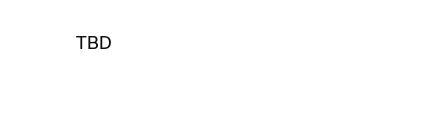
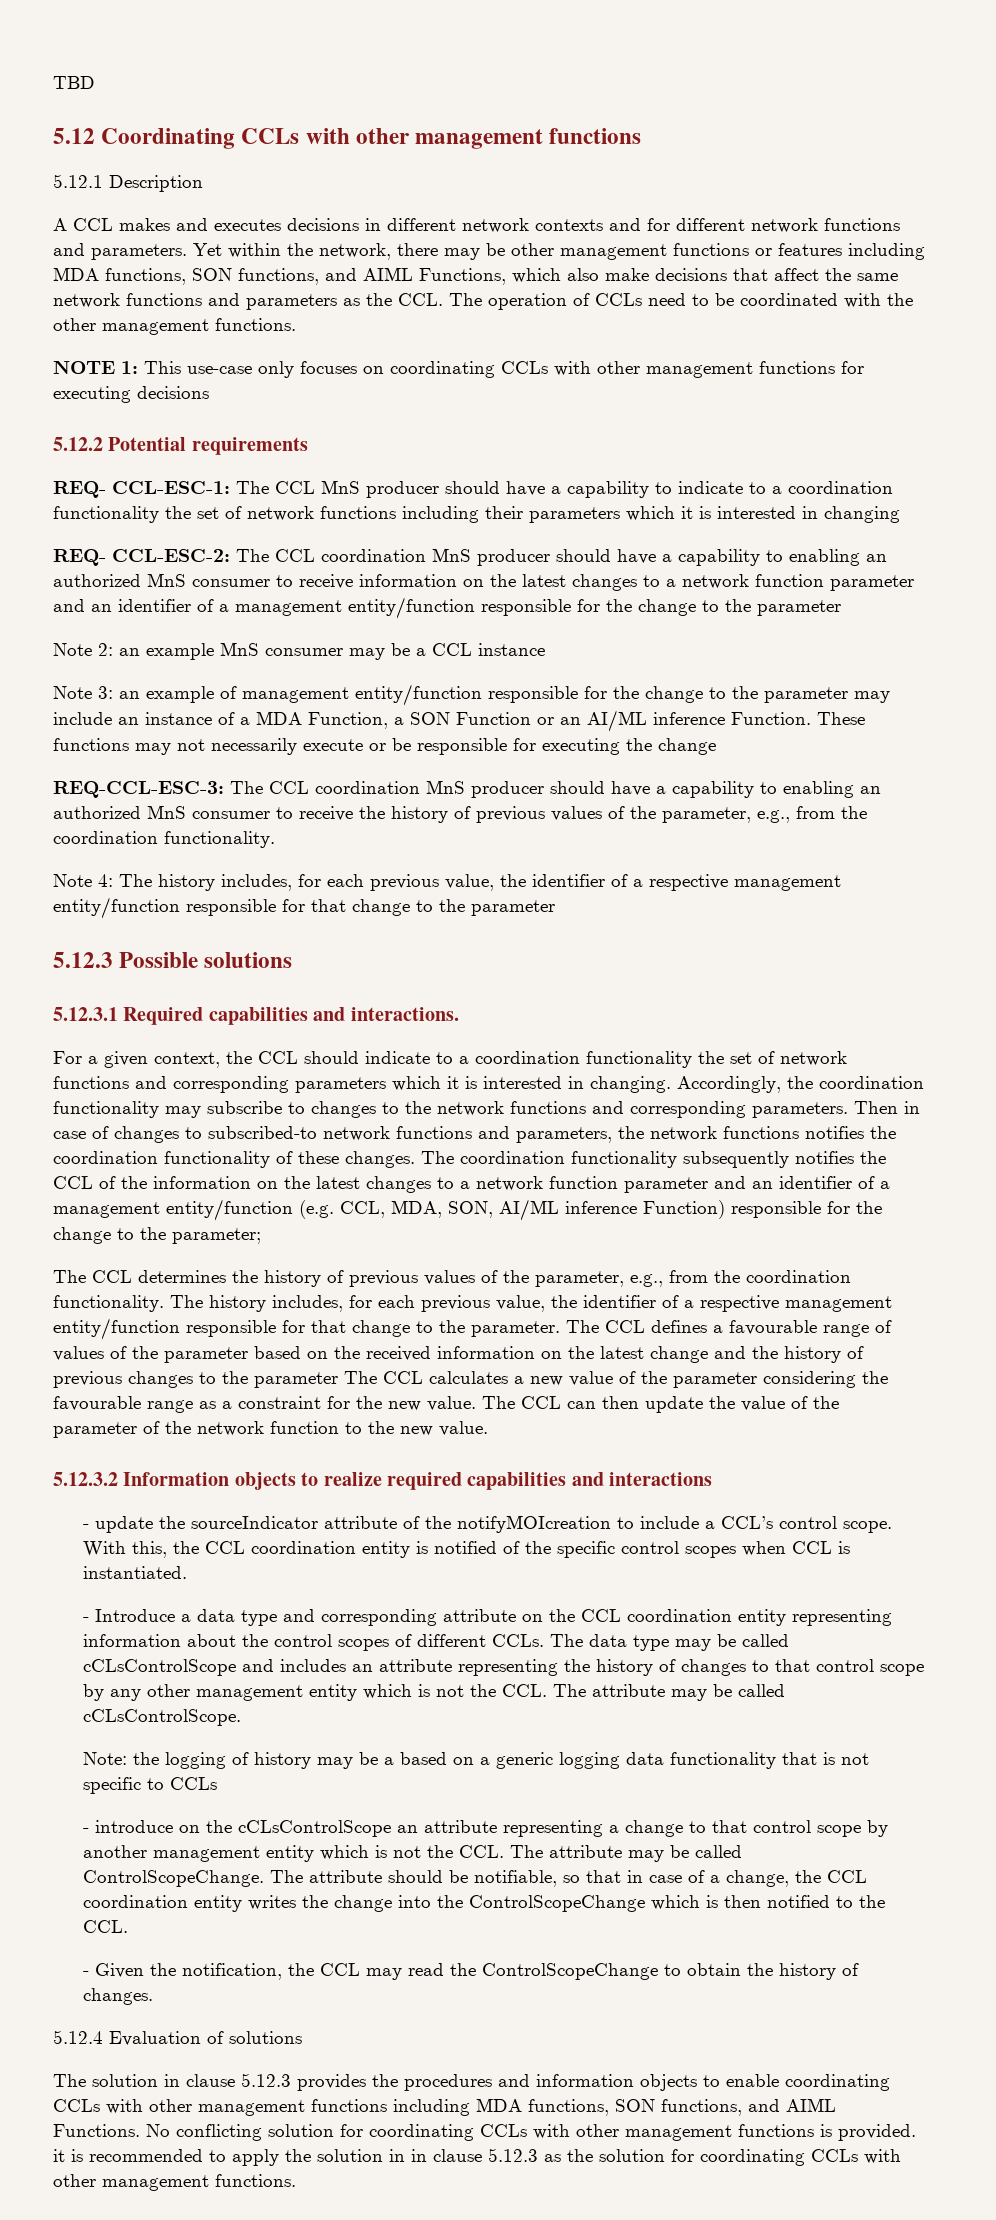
(112, 42) none -> [53,128,642,149] [53,174,203,192] [53,218,900,233] [53,243,925,260] [53,267,898,285] [53,293,913,310] [53,318,296,335] [53,361,864,378] [53,386,209,403] [53,437,308,455] [53,480,893,498] [53,506,900,523] [53,548,887,566] [53,573,914,591] [53,597,841,619] [53,642,545,660] [53,684,890,706] [53,710,865,732] [53,738,716,755] [53,780,881,798] [53,805,867,823] [53,831,275,848] [53,874,841,891] [53,897,555,919] [53,952,293,968] [53,1007,459,1025] [53,1051,847,1068] [53,1076,924,1093] [53,1101,920,1118] [53,1126,896,1143] [53,1151,886,1168] [53,1176,890,1193] [53,1199,882,1221] [53,1227,261,1244] [53,1270,851,1287] [53,1295,892,1312] [53,1318,892,1340] [53,1346,864,1363] [53,1371,888,1388] [53,1396,839,1413] [53,1421,488,1438] [53,1472,713,1490] [83,1515,893,1533] [83,1541,851,1558] [83,1566,188,1579] [83,1609,893,1626] [83,1634,790,1651] [83,1659,925,1676] [83,1684,786,1701] [83,1709,242,1726] [83,1752,870,1769] [83,1777,218,1794] [83,1820,889,1837] [83,1845,743,1862] [83,1870,868,1887] [83,1895,886,1912] [83,1920,129,1933] [83,1963,860,1980] [83,1988,154,2005] [53,2030,302,2046] [53,2073,890,2091] [53,2098,836,2116] [53,2124,916,2141] [53,2148,901,2166] [53,2174,296,2191] // 5.12 Coordinating CCLs with other management functions // 5.12.1 Description // A CCL makes and executes decisions in different network contexts and for different network functions and parameters. Yet within the network, there may be other management functions or features including MDA functions, SON functions, and AIML Functions, which also make decisions that affect the same network functions and parameters as the CCL. The operation of CCLs need to be coordinated with the other management functions. // NOTE 1: This use-case only focuses on coordinating CCLs with other management functions for executing decisions // 5.12.2 Potential requirements // REQ- CCL-ESC-1: The CCL MnS producer should have a capability to indicate to a coordination functionality the set of network functions including their parameters which it is interested in changing // REQ- CCL-ESC-2: The CCL coordination MnS producer should have a capability to enabling an authorized MnS consumer to receive information on the latest changes to a network function parameter and an identifier of a management entity/function responsible for the change to the parameter // Note 2: an example MnS consumer may be a CCL instance // Note 3: an example of management entity/function responsible for the change to the parameter may include an instance of a MDA Function, a SON Function or an AI/ML inference Function. These functions may not necessarily execute or be responsible for executing the change // REQ-CCL-ESC-3: The CCL coordination MnS producer should have a capability to enabling an authorized MnS consumer to receive the history of previous values of the parameter, e.g., from the coordination functionality. // Note 4: The history includes, for each previous value, the identifier of a respective management entity/function responsible for that change to the parameter // 5.12.3 Possible solutions // 5.12.3.1 Required capabilities and interactions. // For a given context, the CCL should indicate to a coordination functionality the set of network functions and corresponding parameters which it is interested in changing. Accordingly, the coordination functionality may subscribe to changes to the network functions and corresponding parameters. Then in case of changes to subscribed-to network functions and parameters, the network functions notifies the coordination functionality of these changes. The coordination functionality subsequently notifies the CCL of the information on the latest changes to a network function parameter and an identifier of a management entity/function (e.g. CCL, MDA, SON, AI/ML inference Function) responsible for the change to the parameter; // The CCL determines the history of previous values of the parameter, e.g., from the coordination functionality. The history includes, for each previous value, the identifier of a respective management entity/function responsible for that change to the parameter. The CCL defines a favourable range of values of the parameter based on the received information on the latest change and the history of previous changes to the parameter The CCL calculates a new value of the parameter considering the favourable range as a constraint for the new value. The CCL can then update the value of the parameter of the network function to the new value. // 5.12.3.2 Information objects to realize required capabilities and interactions // - update the sourceIndicator attribute of the notifyMOIcreation to include a CCL’s control scope. With this, the CCL coordination entity is notified of the specific control scopes when CCL is instantiated. // - Introduce a data type and corresponding attribute on the CCL coordination entity representing information about the control scopes of different CCLs. The data type may be called cCLsControlScope and includes an attribute representing the history of changes to that control scope by any other management entity which is not the CCL. The attribute may be called cCLsControlScope. // Note: the logging of history may be a based on a generic logging data functionality that is not specific to CCLs // - introduce on the cCLsControlScope an attribute representing a change to that control scope by another management entity which is not the CCL. The attribute may be called ControlScopeChange. The attribute should be notifiable, so that in case of a change, the CCL coordination entity writes the change into the ControlScopeChange which is then notified to the CCL. // - Given the notification, the CCL may read the ControlScopeChange to obtain the history of changes. // 5.12.4 Evaluation of solutions // The solution in clause 5.12.3 provides the procedures and information objects to enable coordinating CCLs with other management functions including MDA functions, SON functions, and AIML Functions. No conflicting solution for coordinating CCLs with other management functions is provided. it is recommended to apply the solution in in clause 5.12.3 as the solution for coordinating CCLs with other management functions.

